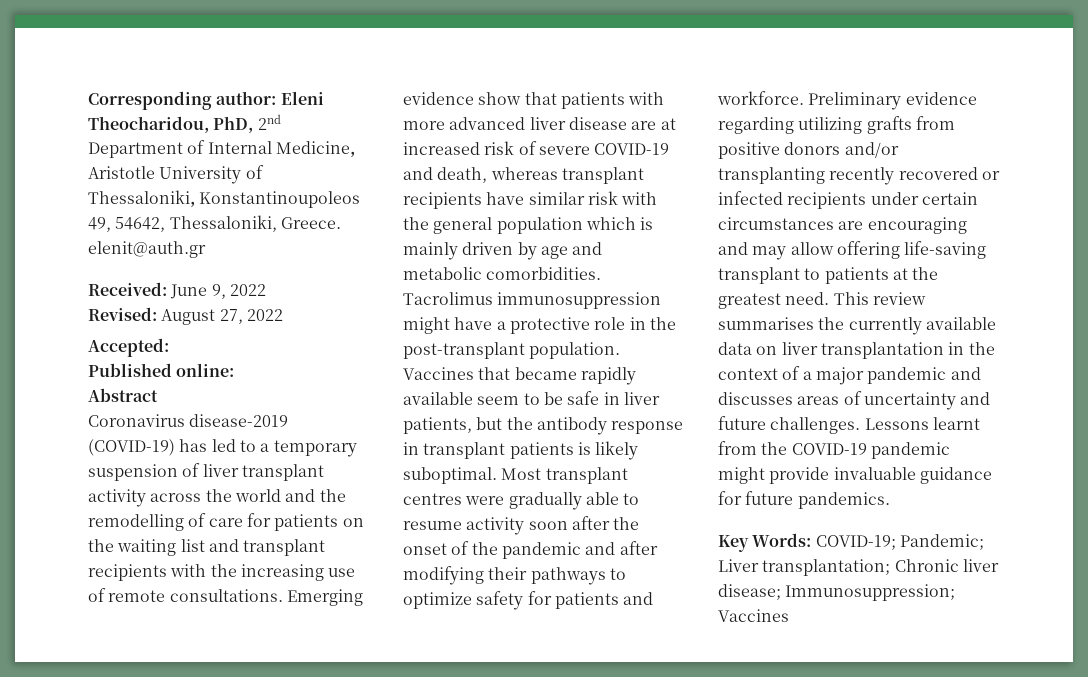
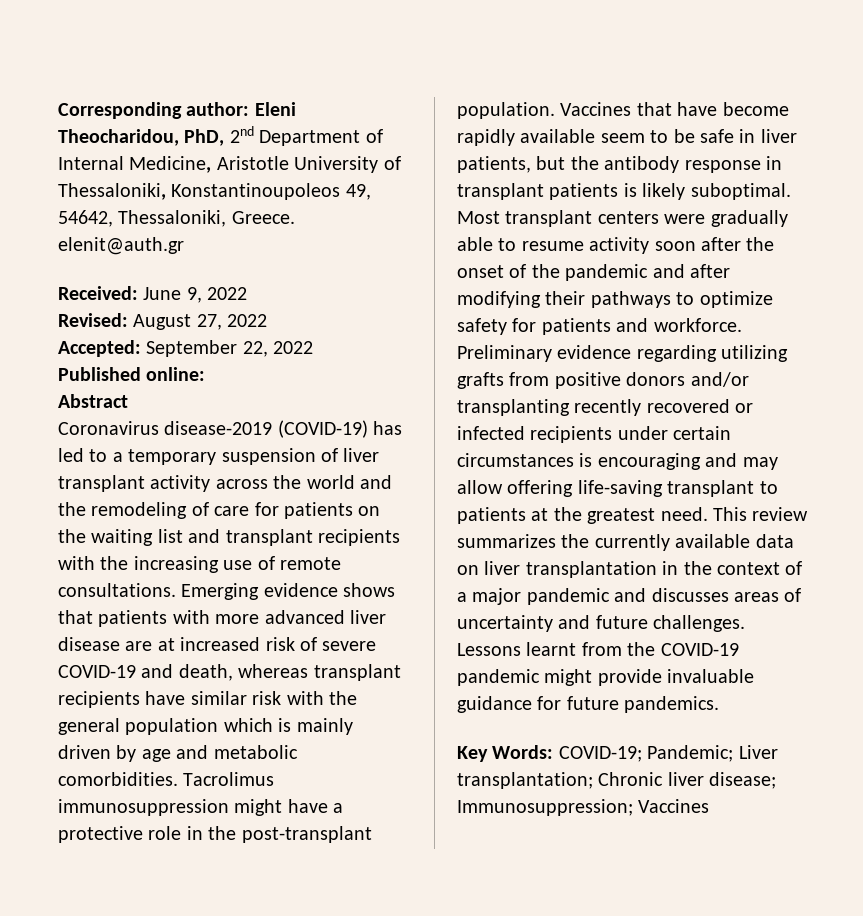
(169, 347) none -> [146,340,314,357] September 22, 2022
[88,514,184,531] remodelling -> [91,502,188,519] remodeling
[478,92,522,105] show -> [343,583,396,597] shows
[514,367,577,380] became -> [677,102,789,116] have become
[403,493,462,505] centres -> [597,211,659,224] centers
[838,221,864,230] are -> [579,453,593,467] is
[718,317,814,330] summarises -> [457,534,556,548] summarizes

